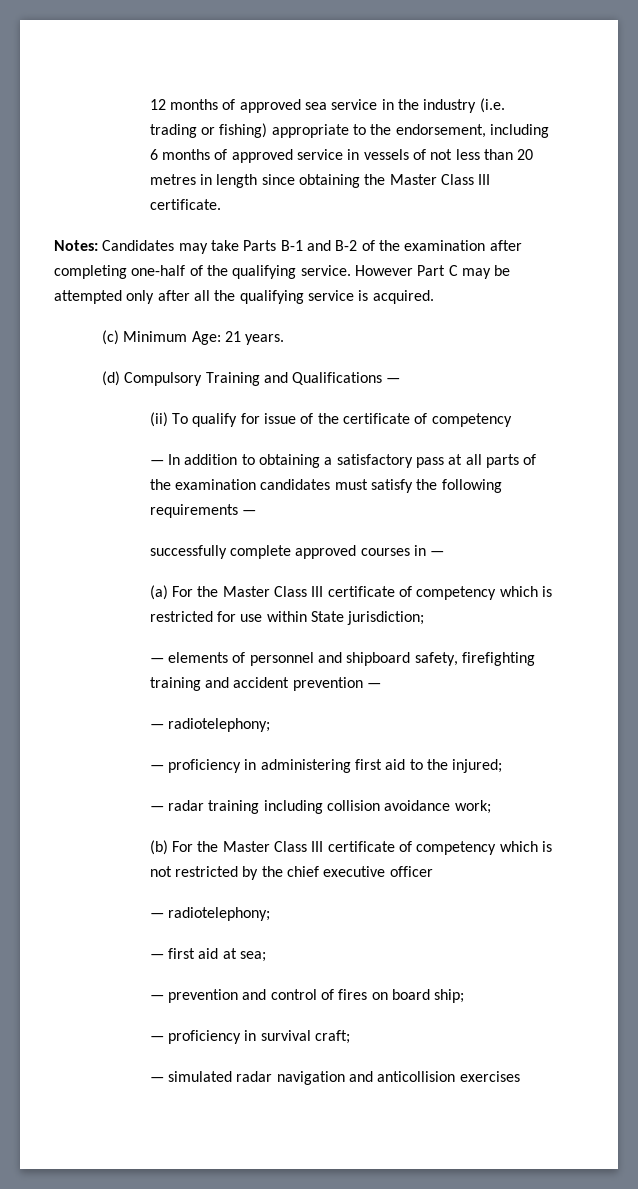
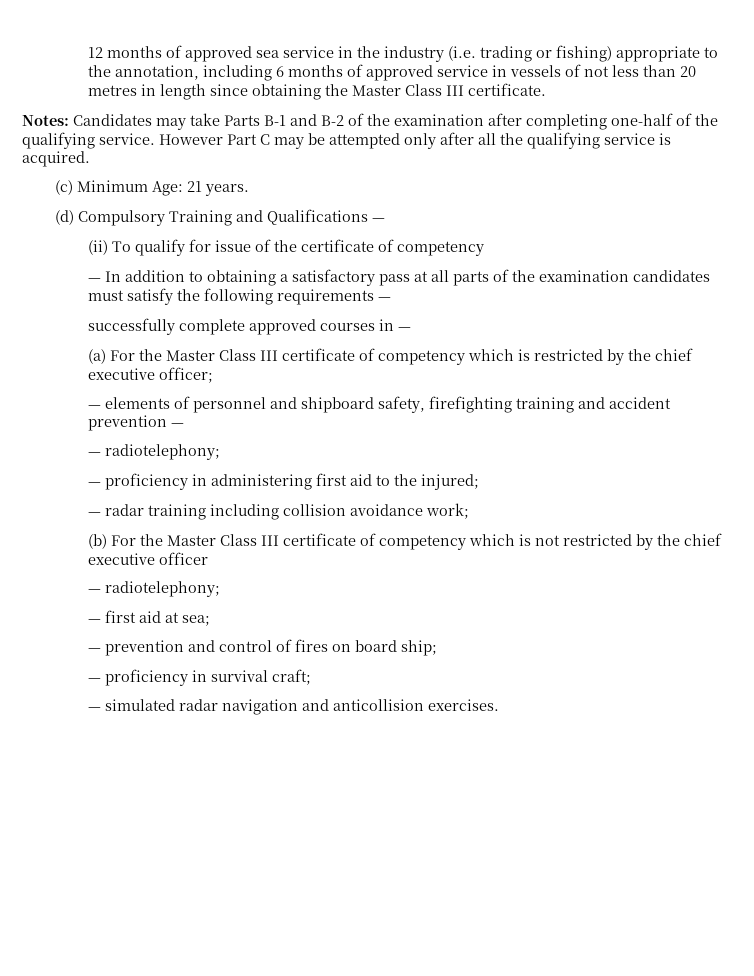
[395,124,486,138] endorsement, -> [115,65,200,80] annotation,
[217,611,425,625] for use within State jurisdiction; -> [607,348,694,365] [88,367,214,383] by the chief executive officer;
[459,1071,520,1082] exercises -> [428,699,500,711] exercises.

